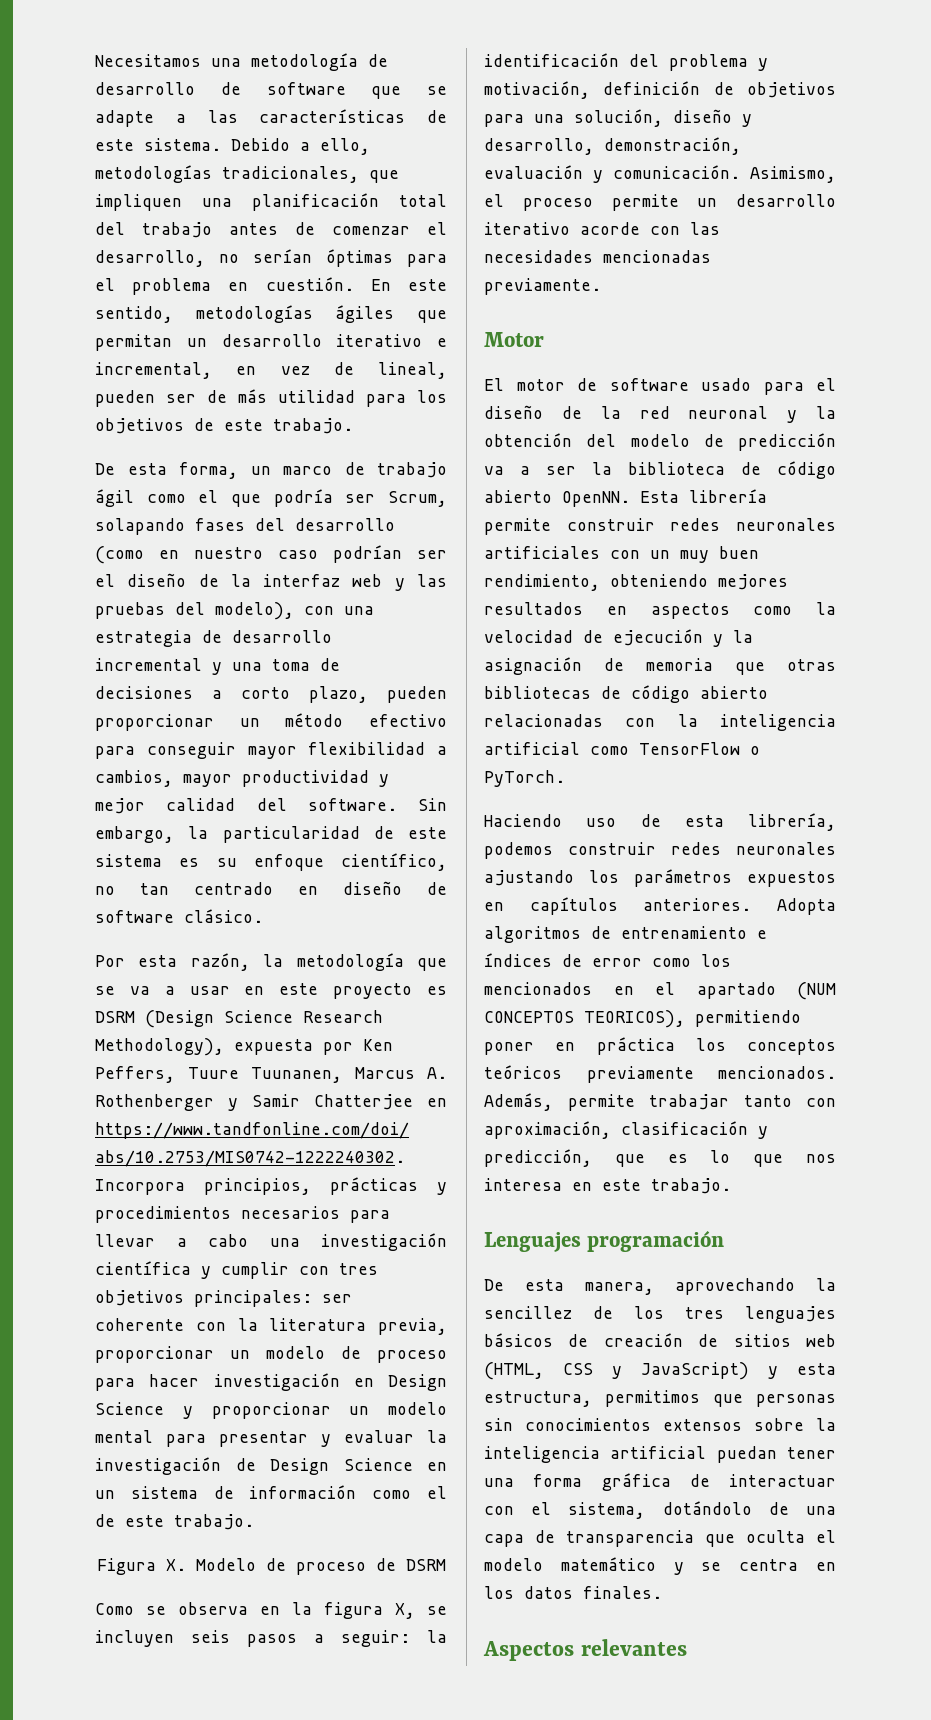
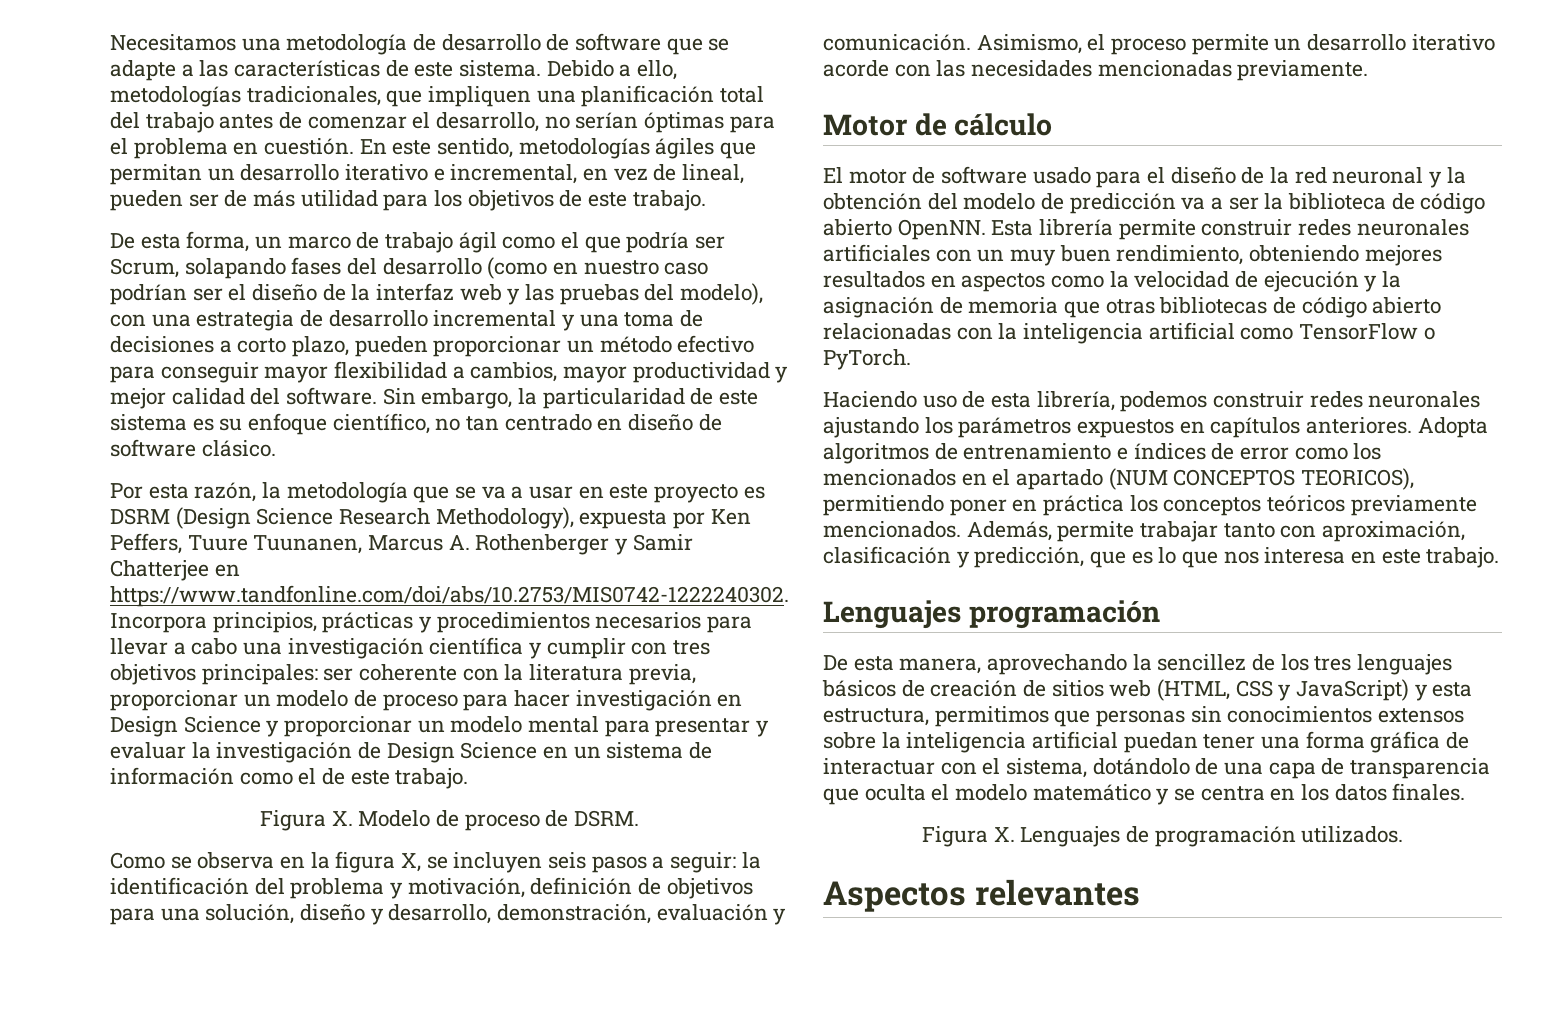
[405,1559,446,1571] DSRM -> [574,810,640,827] DSRM.
(544, 339) none -> [914,113,1053,136] de cálculo
(662, 1592) none -> [921,826,1404,847] // Figura X. Lenguajes de programación utilizados.

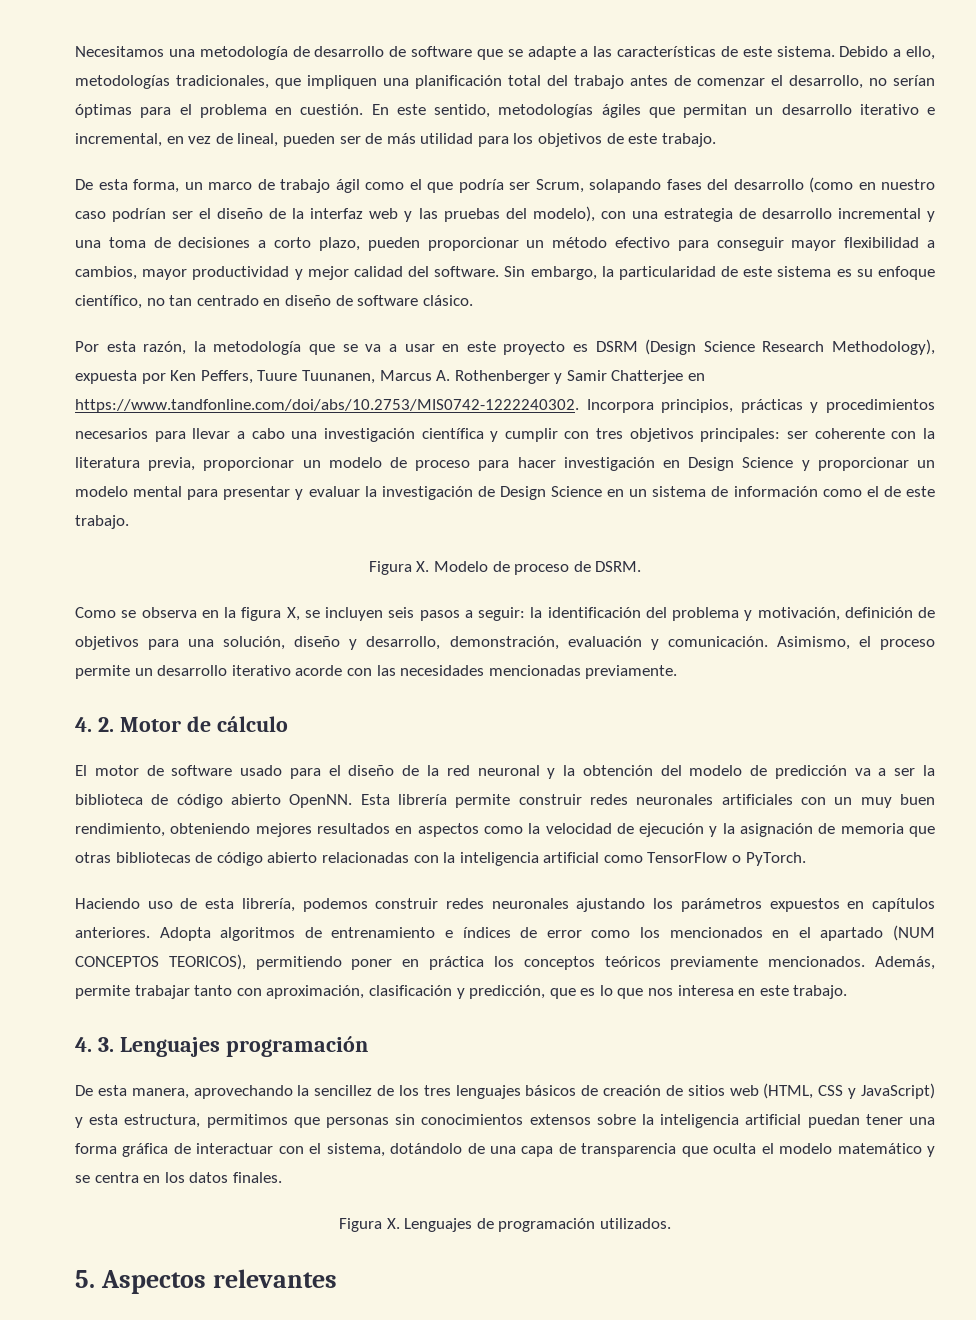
(1369, 70) none -> [75,717,114,732] 4. 2.
(1500, 557) none -> [75,1037,114,1052] 4. 3.
(1404, 834) none -> [75,1270,95,1288] 5.

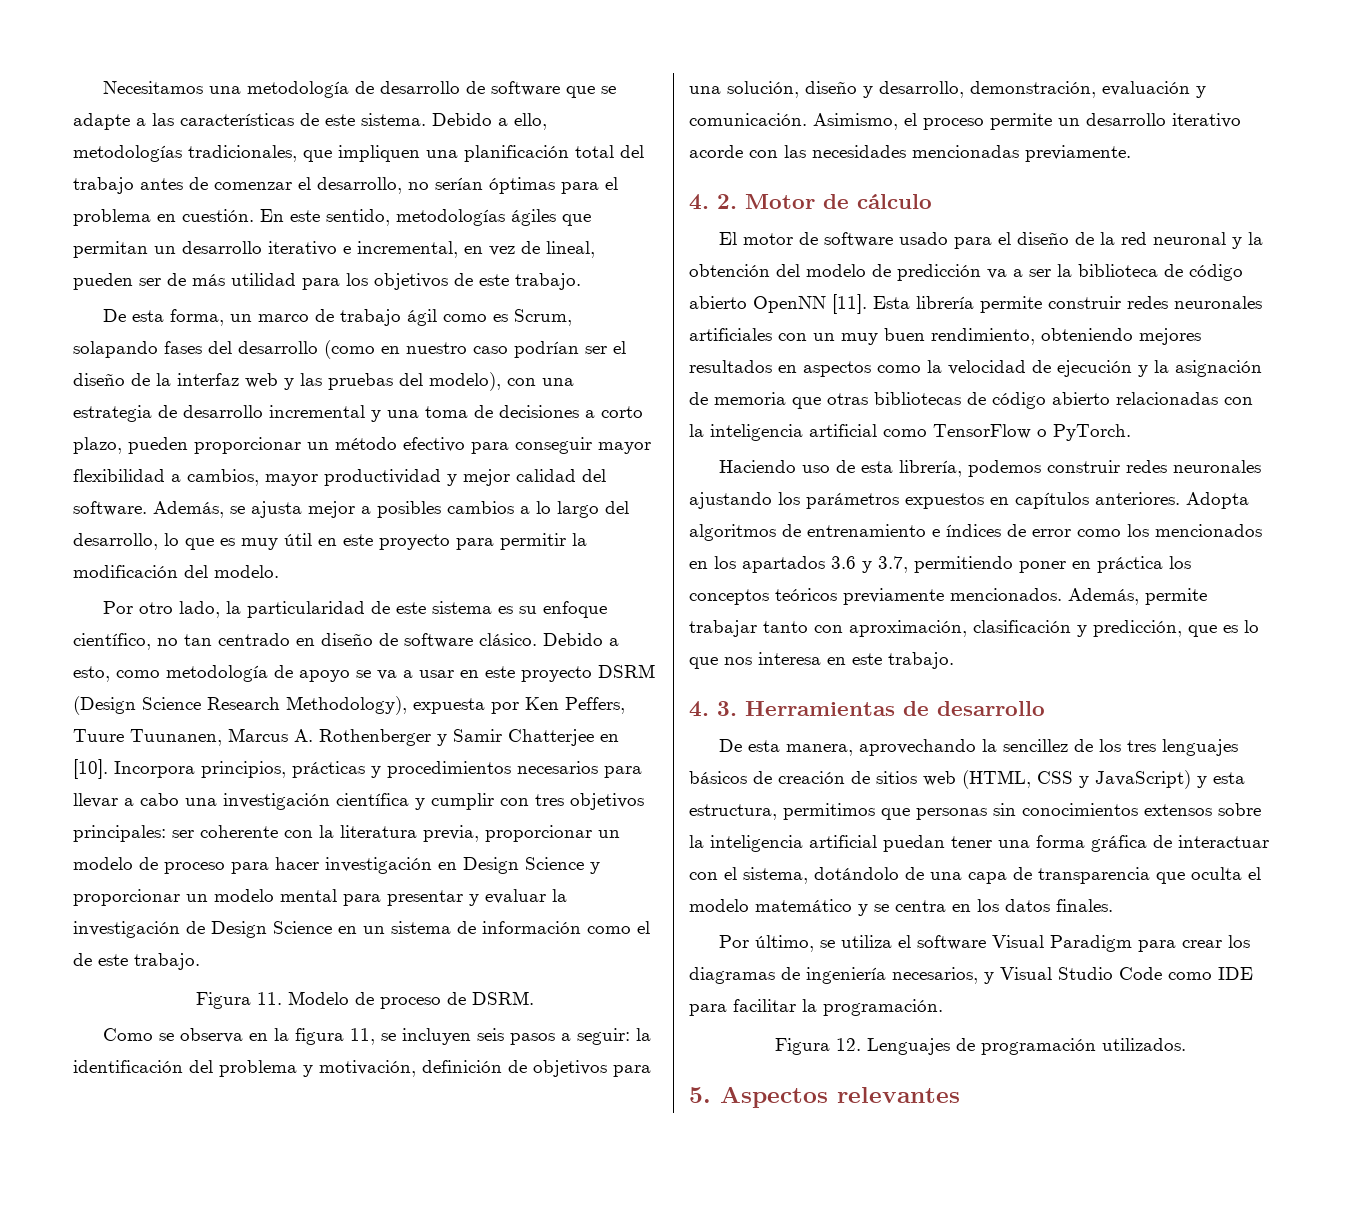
[409,179,530,193] el que podría ser -> [492,314,508,322] es
[504,266,597,280] Sin embargo, -> [153,501,629,518] [73,533,587,550] [73,565,279,578] [102,601,220,618] Además, se ajusta mejor a posibles cambios a lo largo del desarrollo, lo que es muy útil en este proyecto para permitir la modificación del modelo. // Por otro lado,
[75,341,336,355] // Por esta razón, la metodología que -> [543,633,619,646] [73,665,350,682] Debido a esto, como metodología de apoyo
[572,344,588,352] es -> (592, 674) none
[75,399,579,413] https://www.tandfonline.com/doi/abs/10.2753/MIS0742-1222240302. -> [73,759,108,779] [10].
[416,561,430,572] X. -> [256,992,282,1005] 11.
[286,607,300,621] X, -> [349,1028,375,1045] 11,
[289,794,353,808] OpenNN. -> [753,294,867,314] OpenNN [11].
[798,925,936,941] [75,954,246,970] el apartado (NUM CONCEPTOS TEORICOS), -> [714,556,908,573] los apartados 3.6 y 3.7,
[119,1036,368,1057] Lenguajes programación -> [745,701,1045,716] Herramientas de desarrollo
[339,1218,400,1232] // Figura X. -> [718,935,1250,952] [689,967,1253,984] [689,999,943,1016] [775,1038,861,1055] // Por último, se utiliza el software Visual Paradigm para crear los diagramas de ingeniería necesarios, y Visual Studio Code como IDE para facilitar la programación. // Figura 12.

